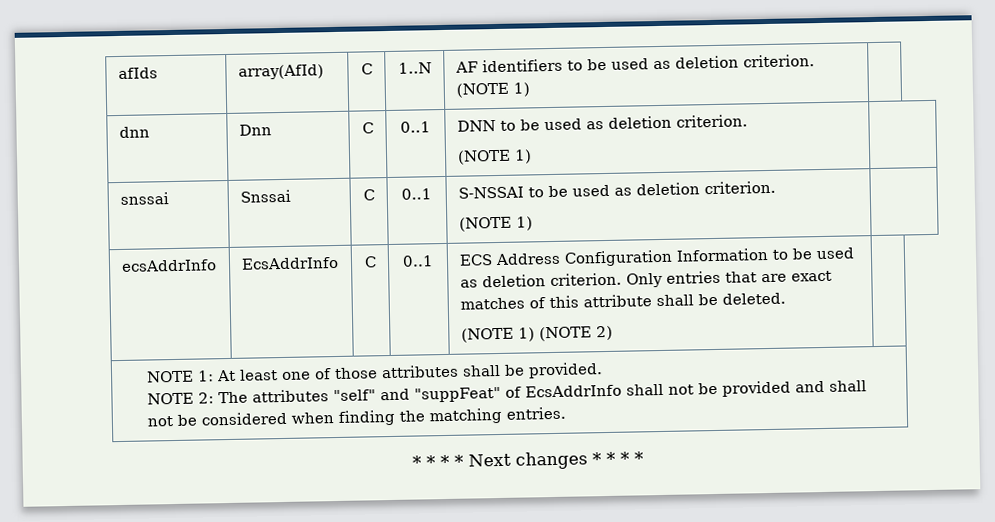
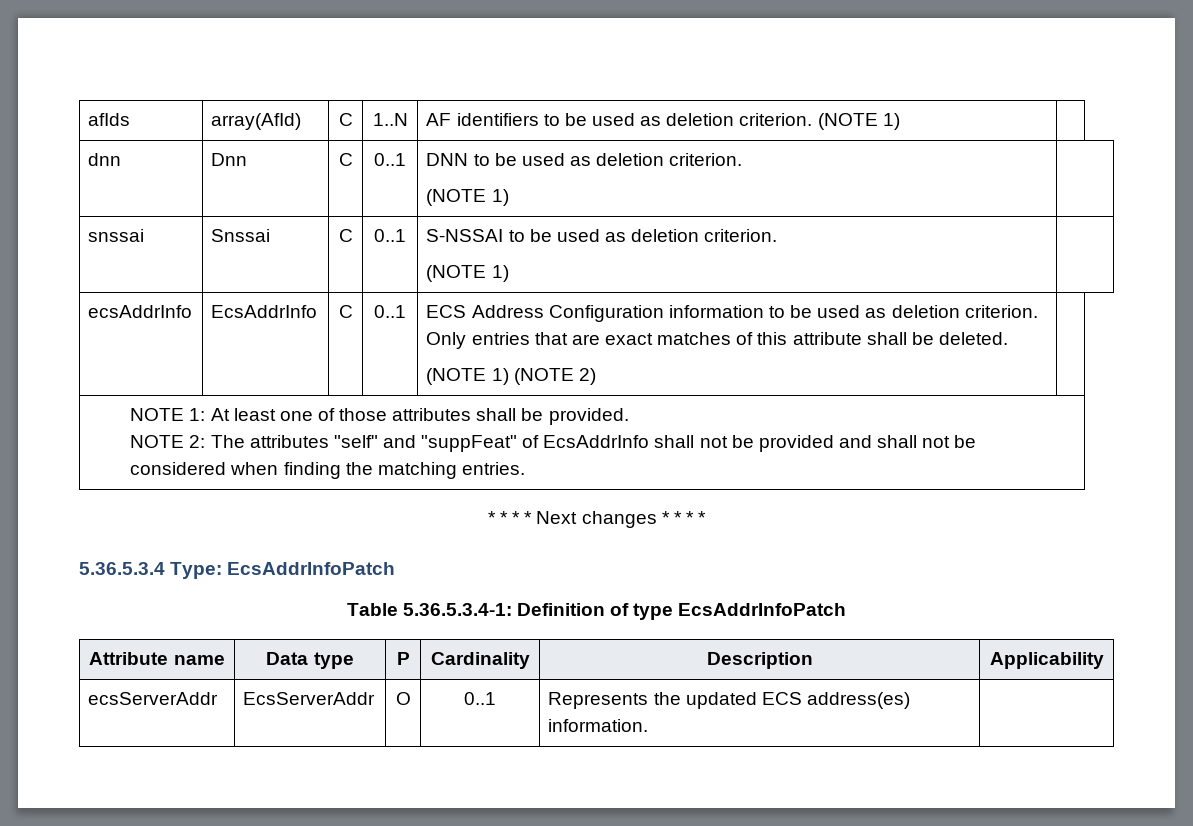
[675,247,769,262] Information -> [668,305,764,318] information
(644, 457) none -> [79,562,396,579] [346,603,847,620] [89,652,225,665] [266,652,354,669] [396,652,410,665] [430,652,530,669] [706,652,813,669] [989,652,1104,669] [88,692,219,705] [243,692,376,705] [395,692,411,705] [464,692,496,705] [548,692,910,709] [548,719,649,732] // 5.36.5.3.4 Type: EcsAddrInfoPatch // Table 5.36.5.3.4-1: Definition of type EcsAddrInfoPatch // Attribute name | Data type | P | Cardinality | Description | Applicability // ecsServerAddr | EcsServerAddr | O | 0..1 | Represents the updated ECS address(es) information. |

